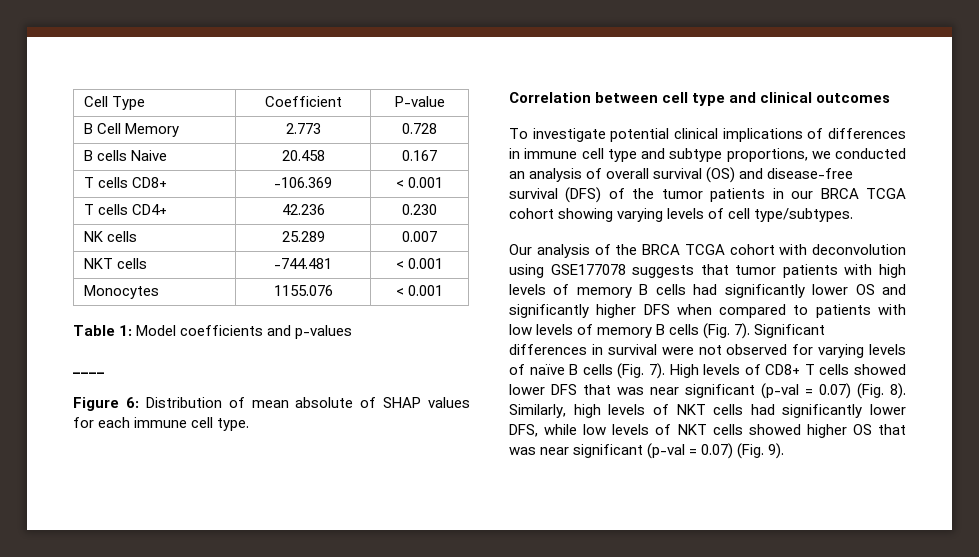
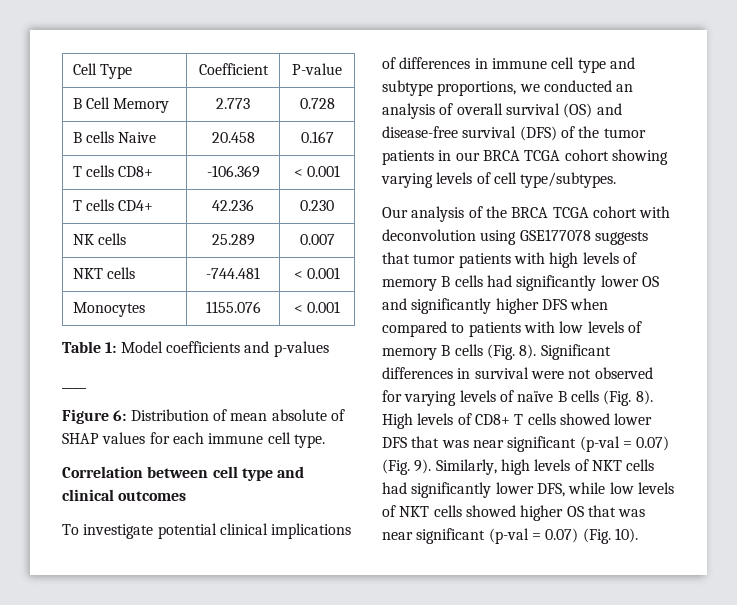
[734,323,751,339] 7). -> [519,344,537,359] 8).
[648,363,665,379] 7). -> [635,390,653,405] 8).
[890,383,906,399] 8). -> [414,459,432,474] 9).
[768,443,785,459] 9). -> [614,528,638,543] 10).

